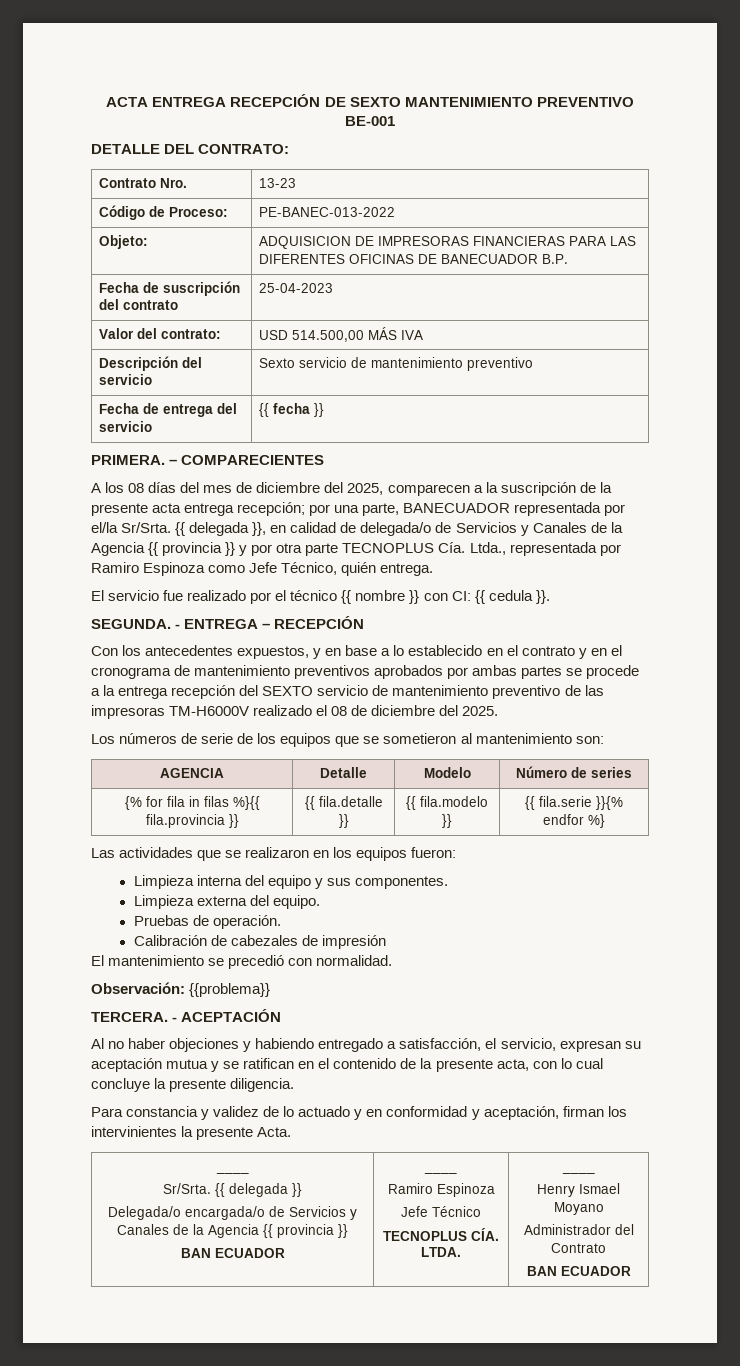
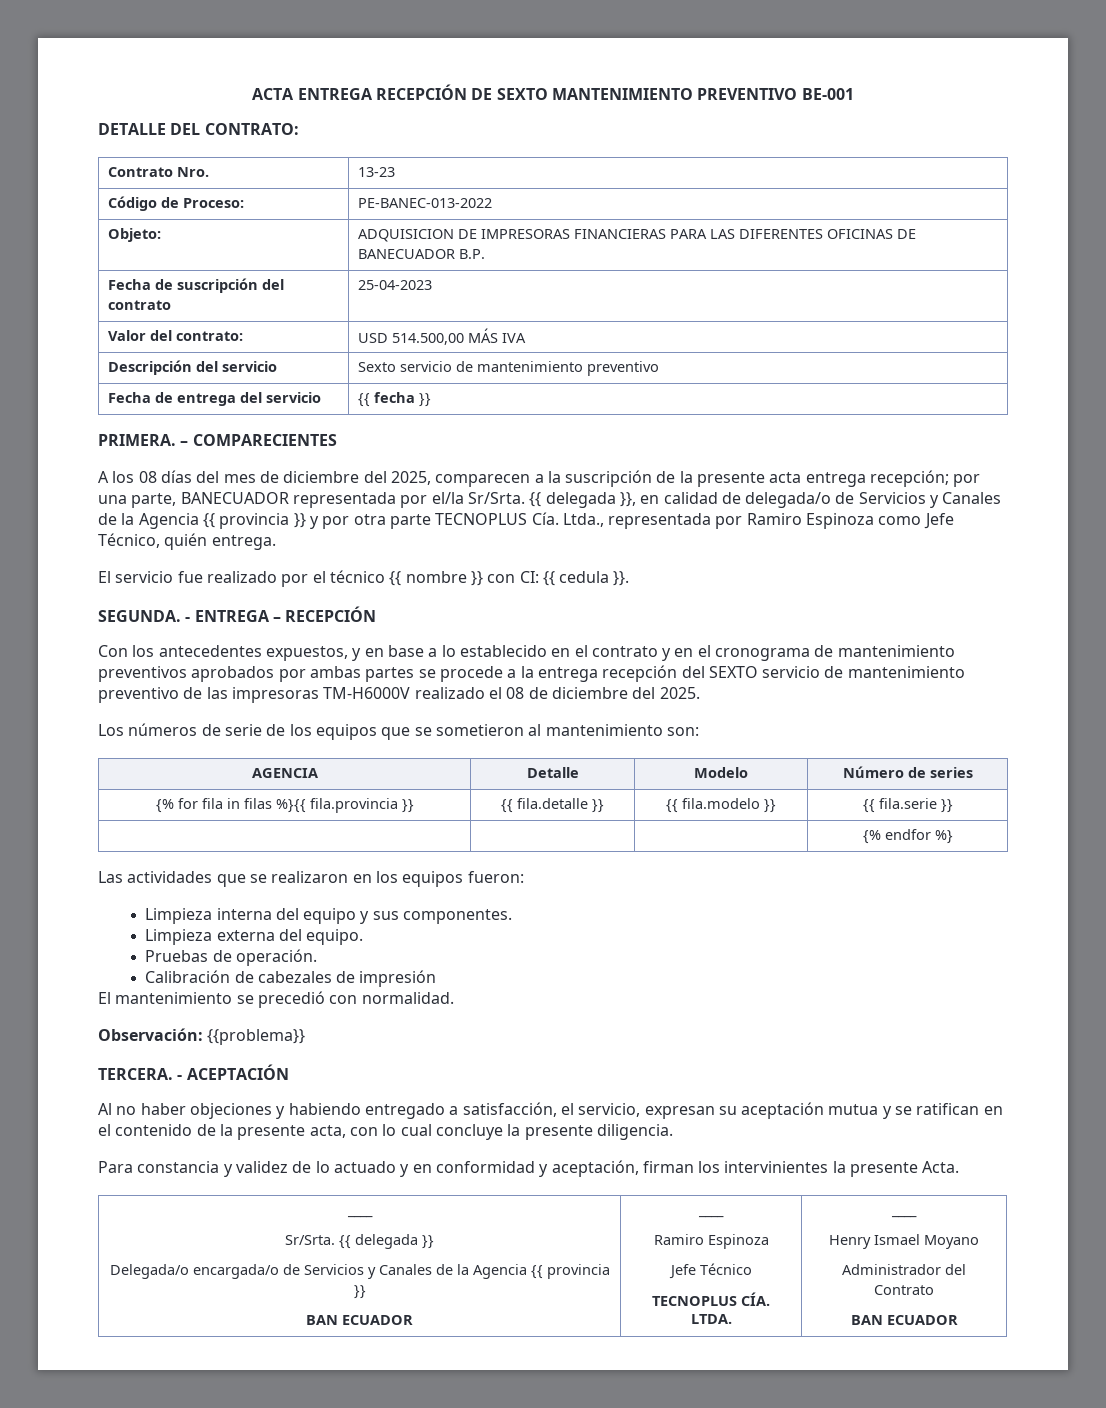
[596,796,623,810] }}{% -> [940,799,953,813] [862,830,881,844] }} // | | | {%

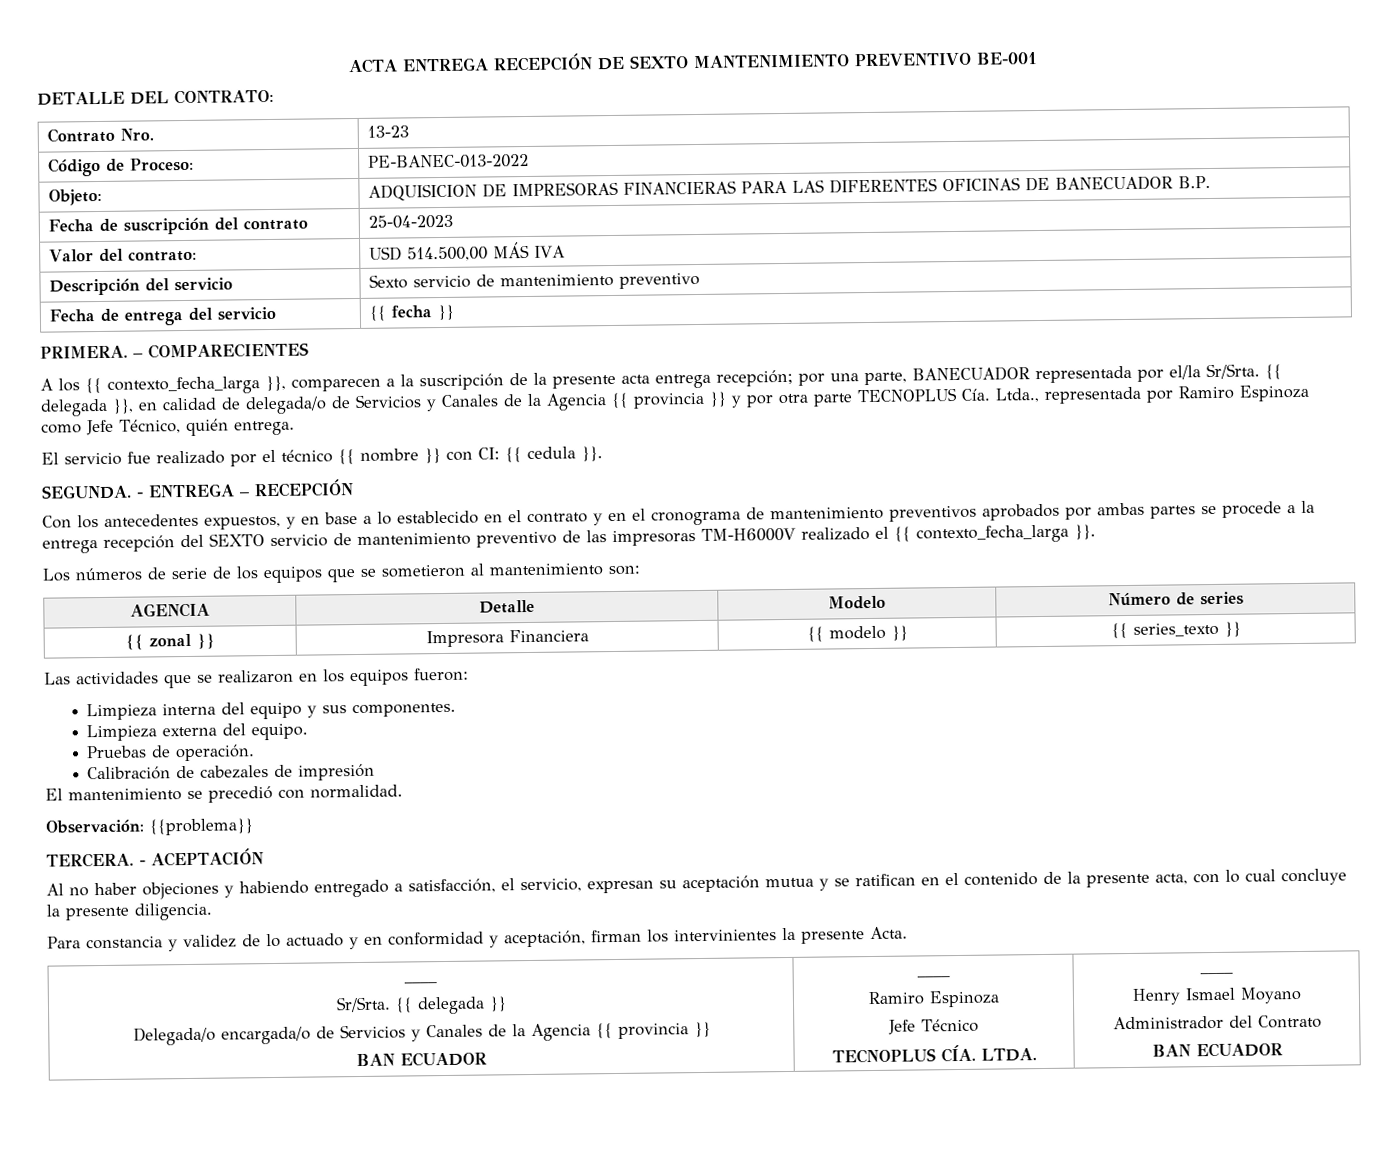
[138,470,431,485] 08 días del mes de diciembre del 2025, -> [85,375,286,395] {{ contexto_fecha_larga }},
[506,687,700,699] 08 de diciembre del 2025. -> [894,524,1096,544] {{ contexto_fecha_larga }}.
[155,798,414,813] [501,798,604,813] [666,798,776,813] [862,798,953,813] [862,829,953,844] {% for fila in filas %}{{ fila.provincia }} | {{ fila.detalle }} | {{ fila.modelo }} | {{ fila.serie }} // | | | {% endfor %} -> [125,633,215,650] [425,629,589,648] [806,625,908,642] [1110,621,1241,639] {{ zonal }} | Impresora Financiera | {{ modelo }} | {{ series_texto }}

